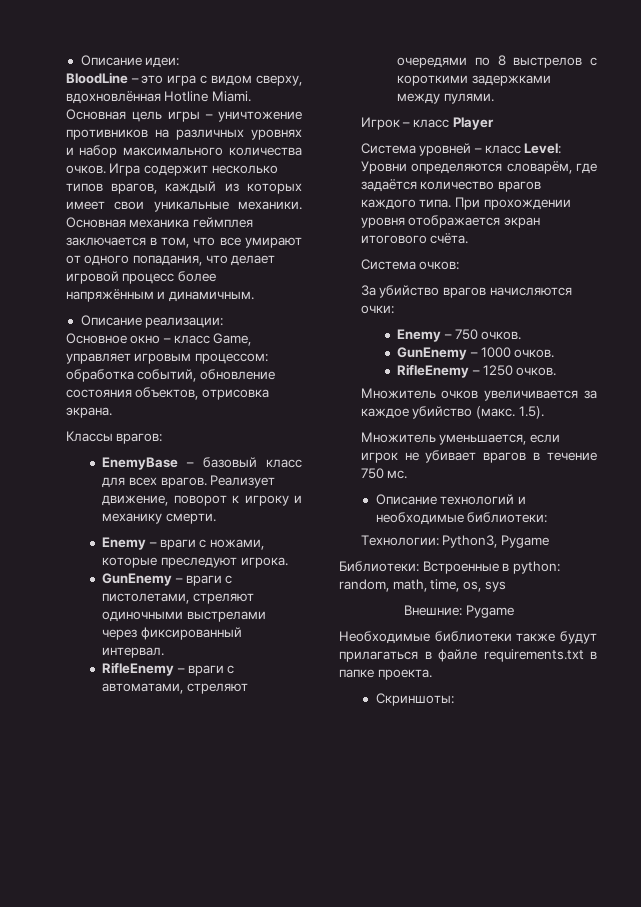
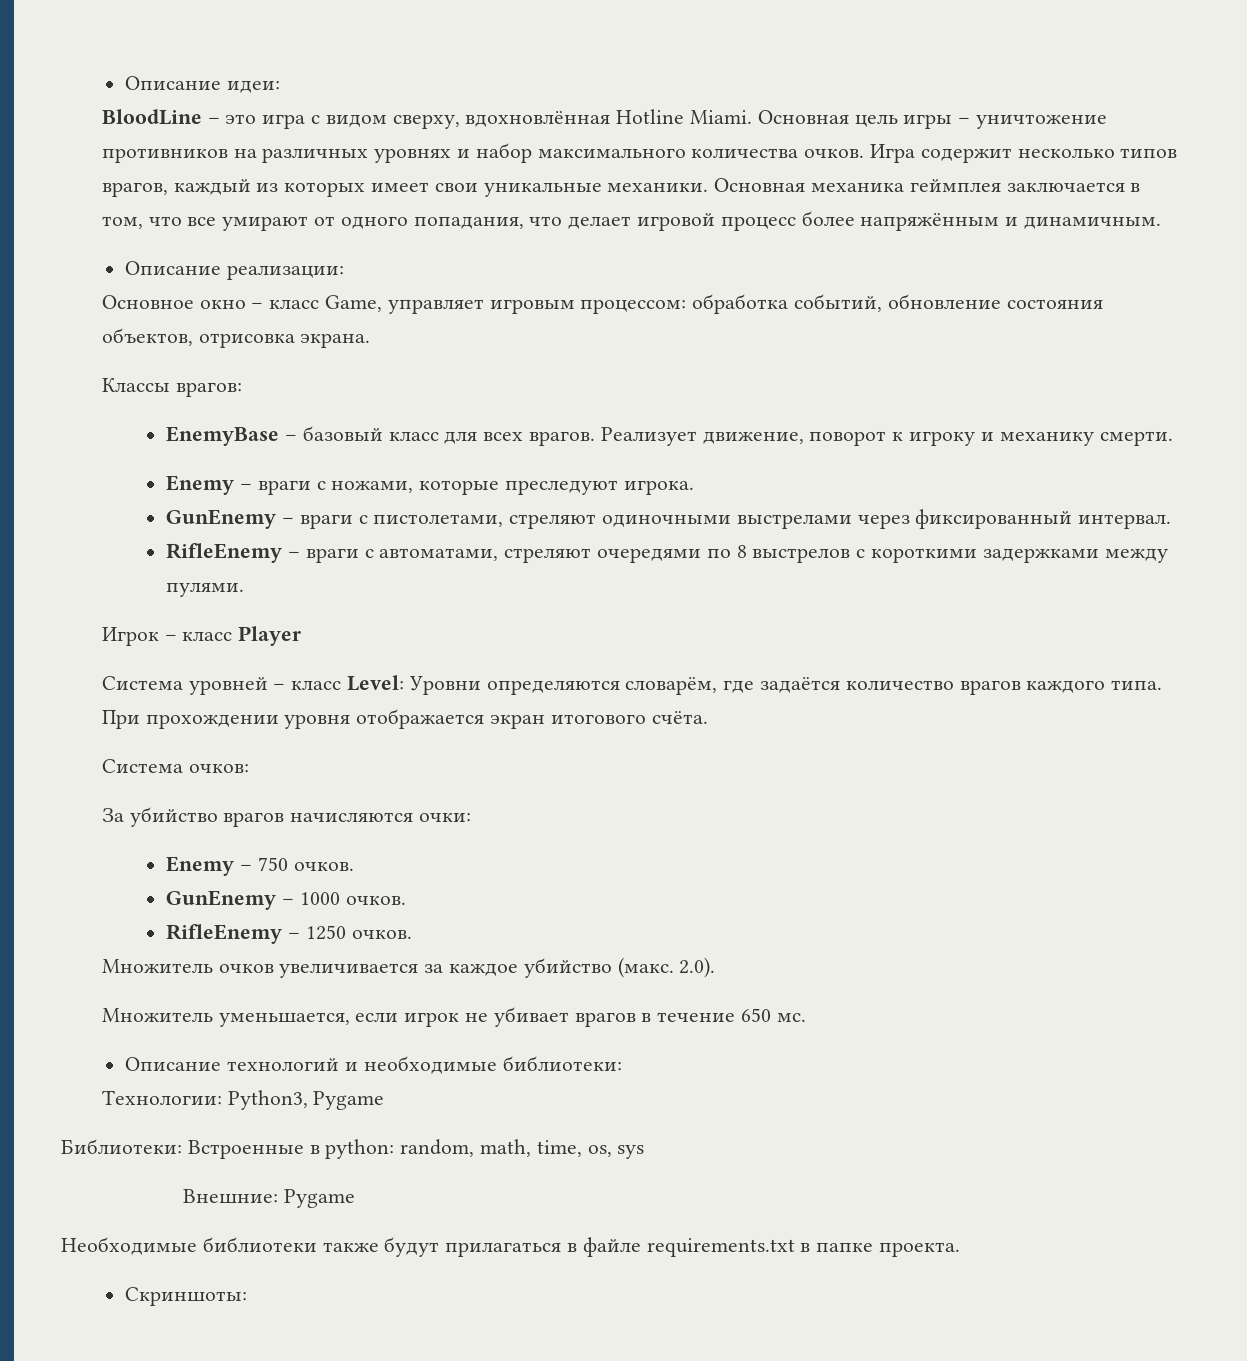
[518,406,544,419] 1.5). -> [679,957,716,978] 2.0).
[360,468,384,479] 750 -> [741,1008,772,1022] 650

